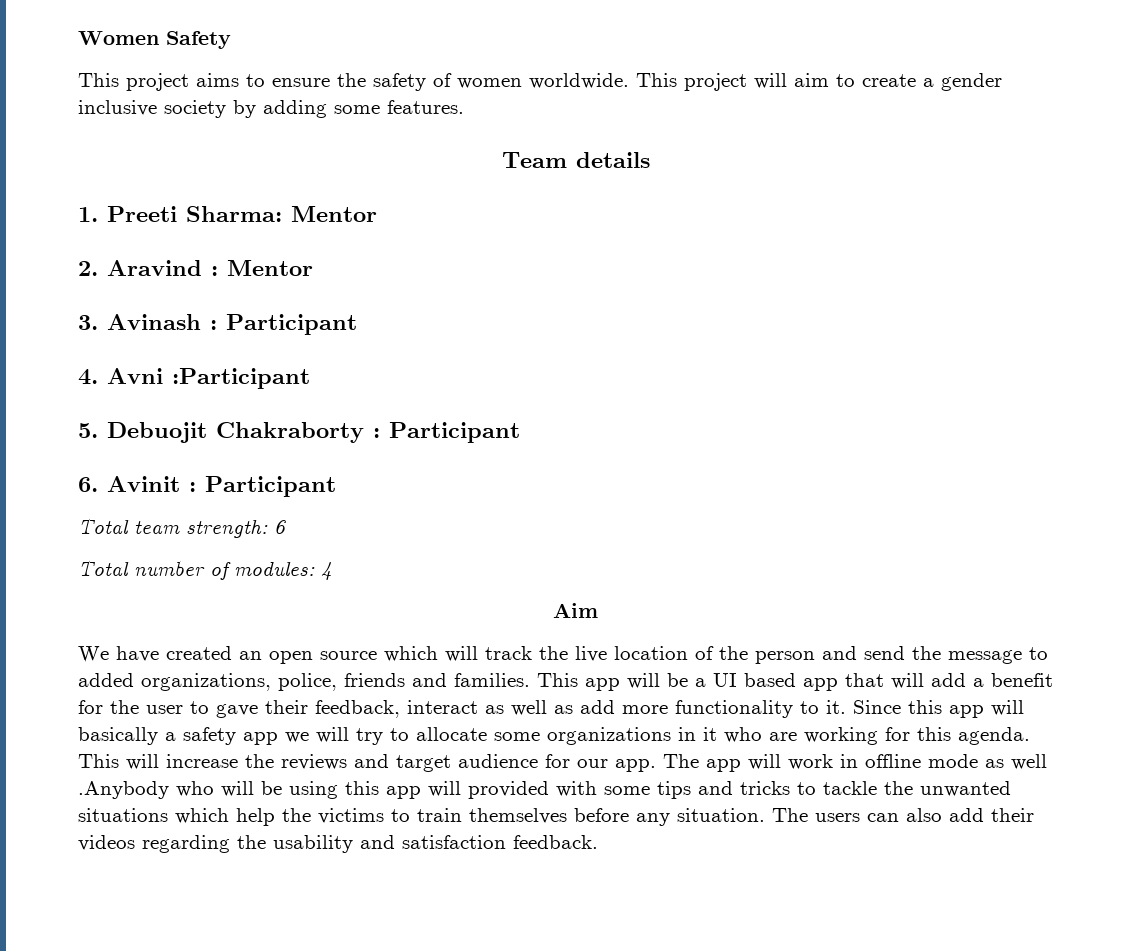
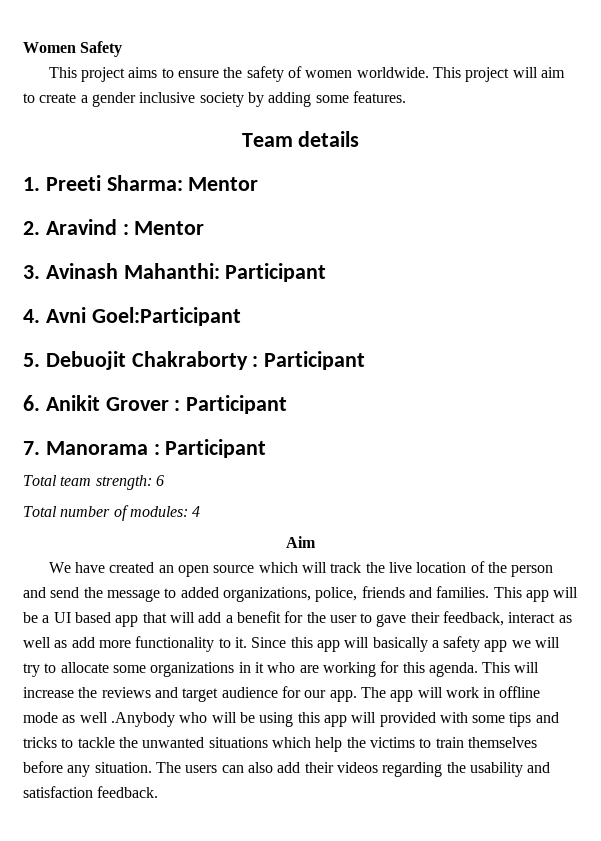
[210,320,217,330] : -> [123,263,220,279] Mahanthi:
[172,368,310,389] :Participant -> [91,307,241,326] Goel:Participant
[107,476,180,492] Avinit -> [45,395,288,414] [23,441,148,455] Anikit Grover : Participant // 7. Manorama

